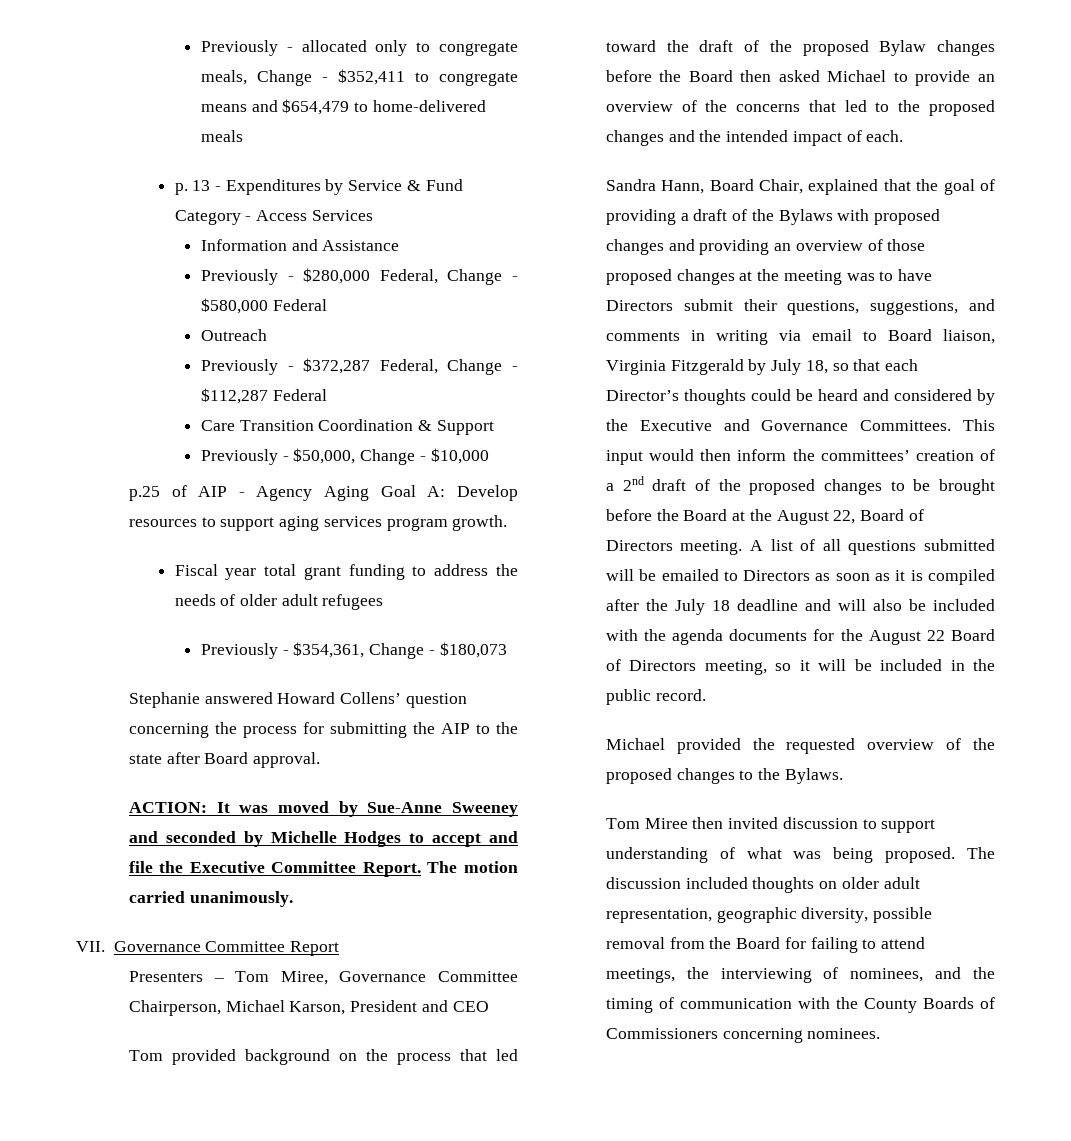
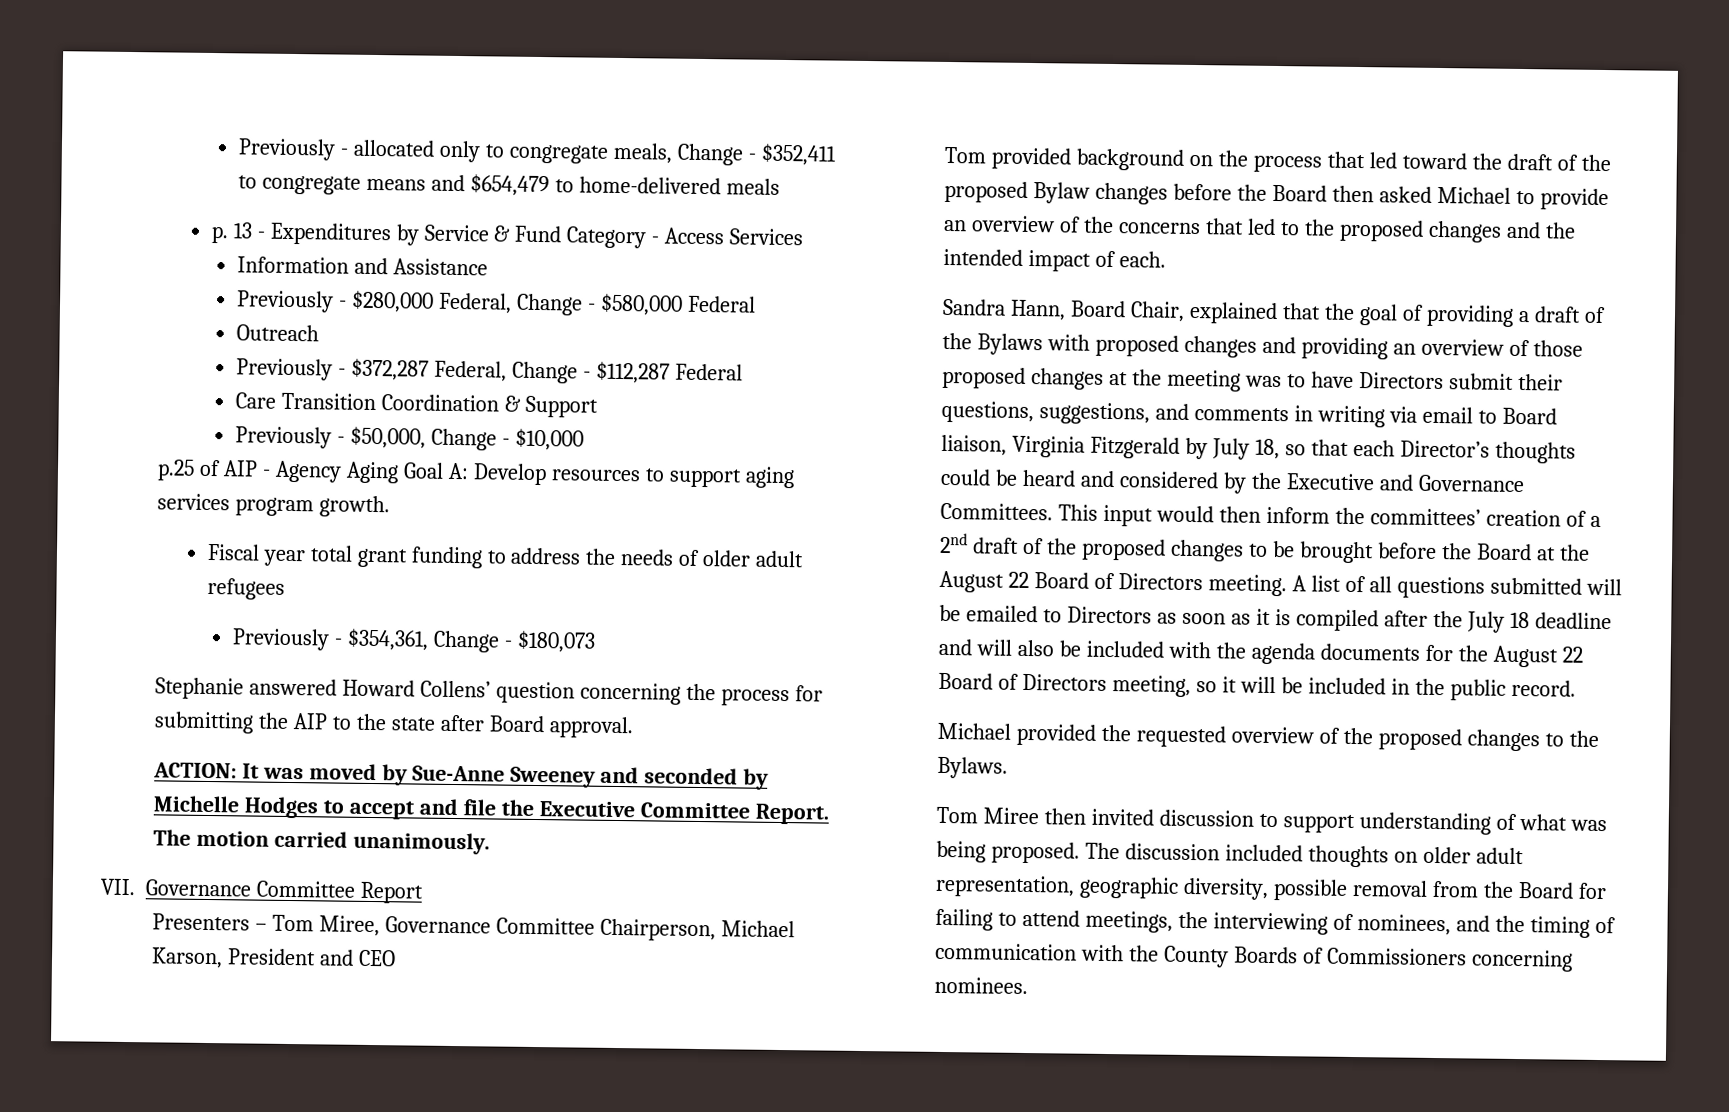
[833,510,856,524] 22, -> [1008,571,1030,589] 22

